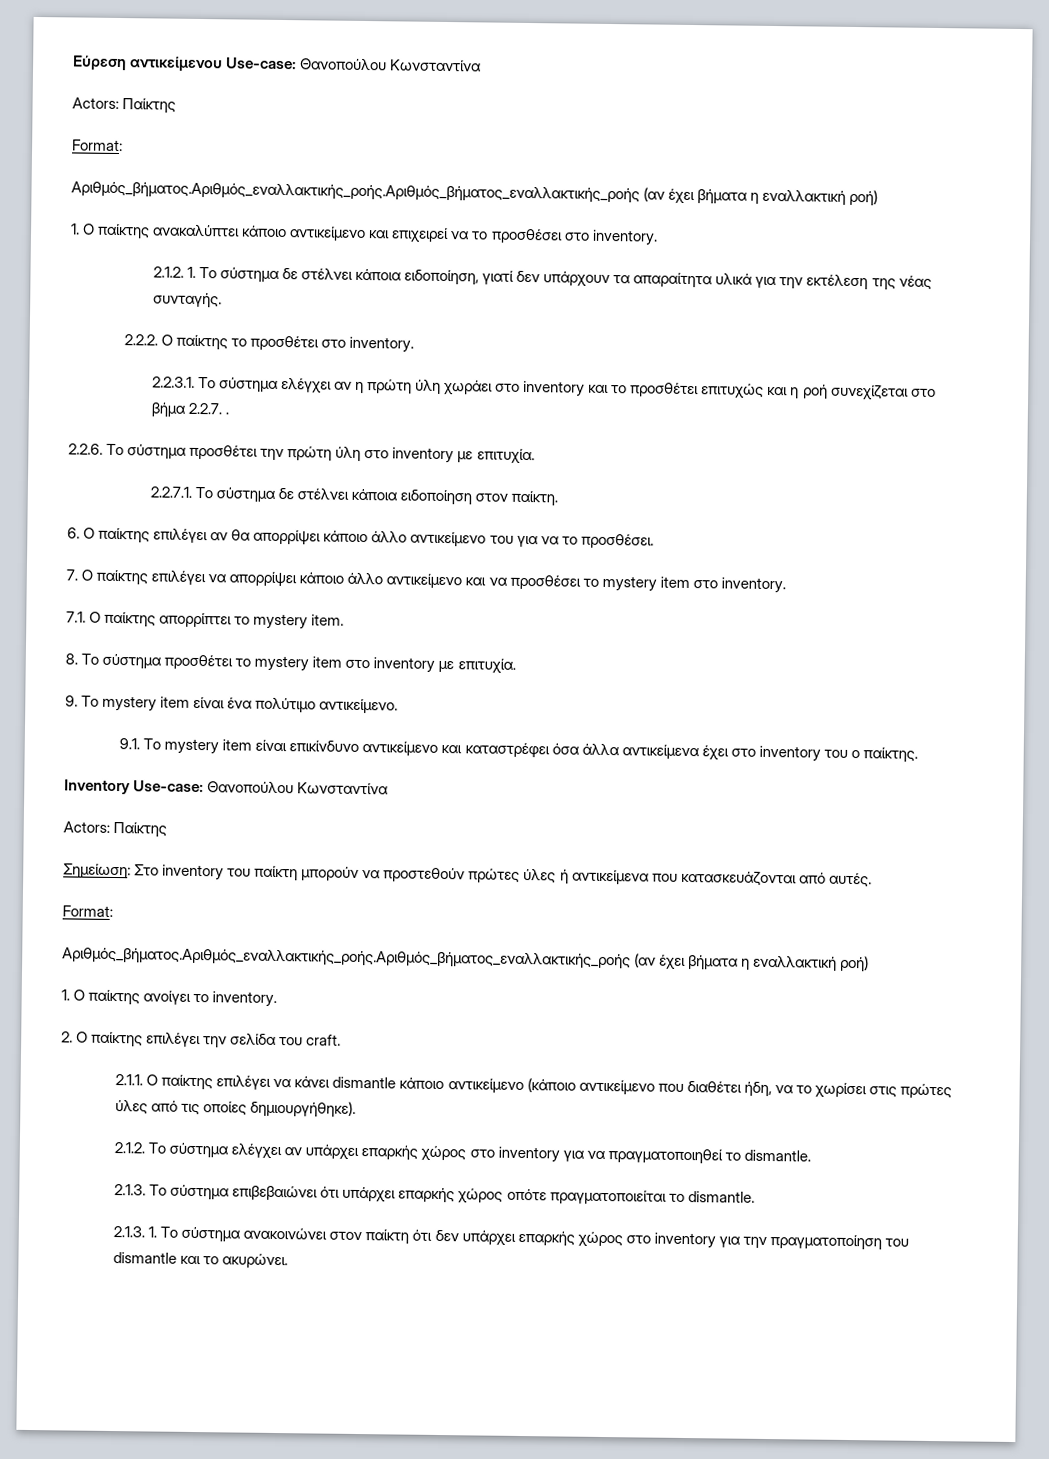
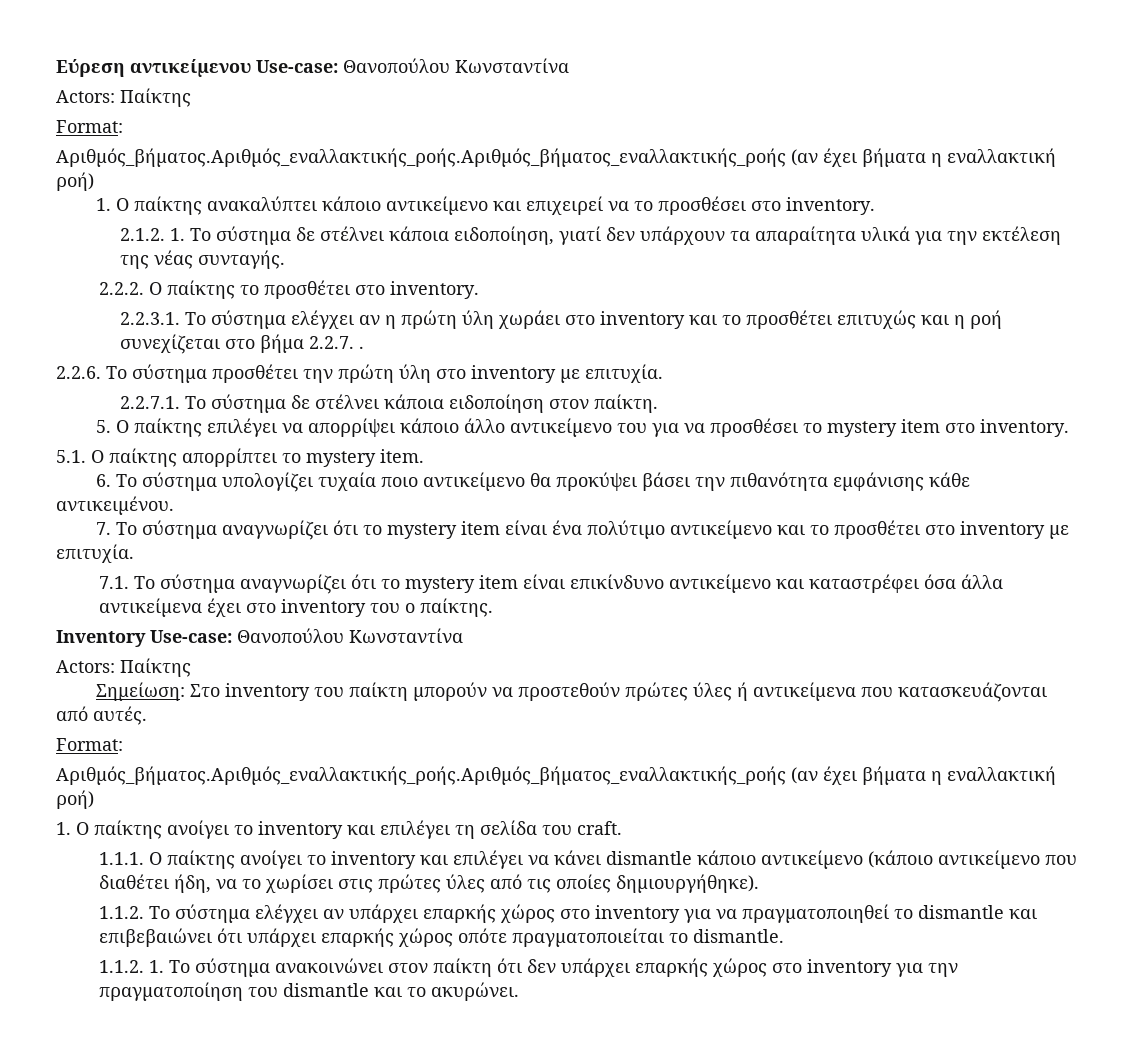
[67,527,654,549] [66,569,78,581] 6. Ο παίκτης επιλέγει αν θα απορρίψει κάποιο άλλο αντικείμενο του για να το προσθέσει. // 7. -> [95,420,111,433] 5.
[465,577,487,586] και -> [616,423,679,437] του για
[66,611,86,623] 7.1. -> [56,450,86,463] 5.1.
[65,653,516,674] [65,695,399,714] [119,738,162,750] 8. Το σύστημα προσθέτει το mystery item στο inventory με επιτυχία. // 9. Το mystery item είναι ένα πολύτιμο αντικείμενο. // 9.1. Το -> [95,472,970,492] [56,496,174,515] [95,520,1069,540] [56,544,134,563] [98,574,400,594] 6. Το σύστημα υπολογίζει τυχαία ποιο αντικείμενο θα προκύψει βάσει την πιθανότητα εμφάνισης κάθε αντικειμένου. // 7. Το σύστημα αναγνωρίζει ότι το mystery item είναι ένα πολύτιμο αντικείμενο και το προσθέτει στο inventory με επιτυχία. // 7.1. Το σύστημα αναγνωρίζει ότι το
[212,991,278,1008] [61,1031,228,1049] inventory. // 2. Ο παίκτης επιλέγει την -> [258,820,475,839] inventory και επιλέγει τη
[115,1074,214,1091] 2.1.1. Ο παίκτης -> [98,850,448,869] 1.1.1. Ο παίκτης ανοίγει το inventory και
[114,1142,146,1154] 2.1.2. -> [98,906,144,919] 1.1.2.
[743,1149,811,1162] [114,1184,230,1201] dismantle. // 2.1.3. Το σύστημα -> [917,905,1037,919] dismantle και
[113,1226,146,1238] 2.1.3. -> [98,960,144,973] 1.1.2.

